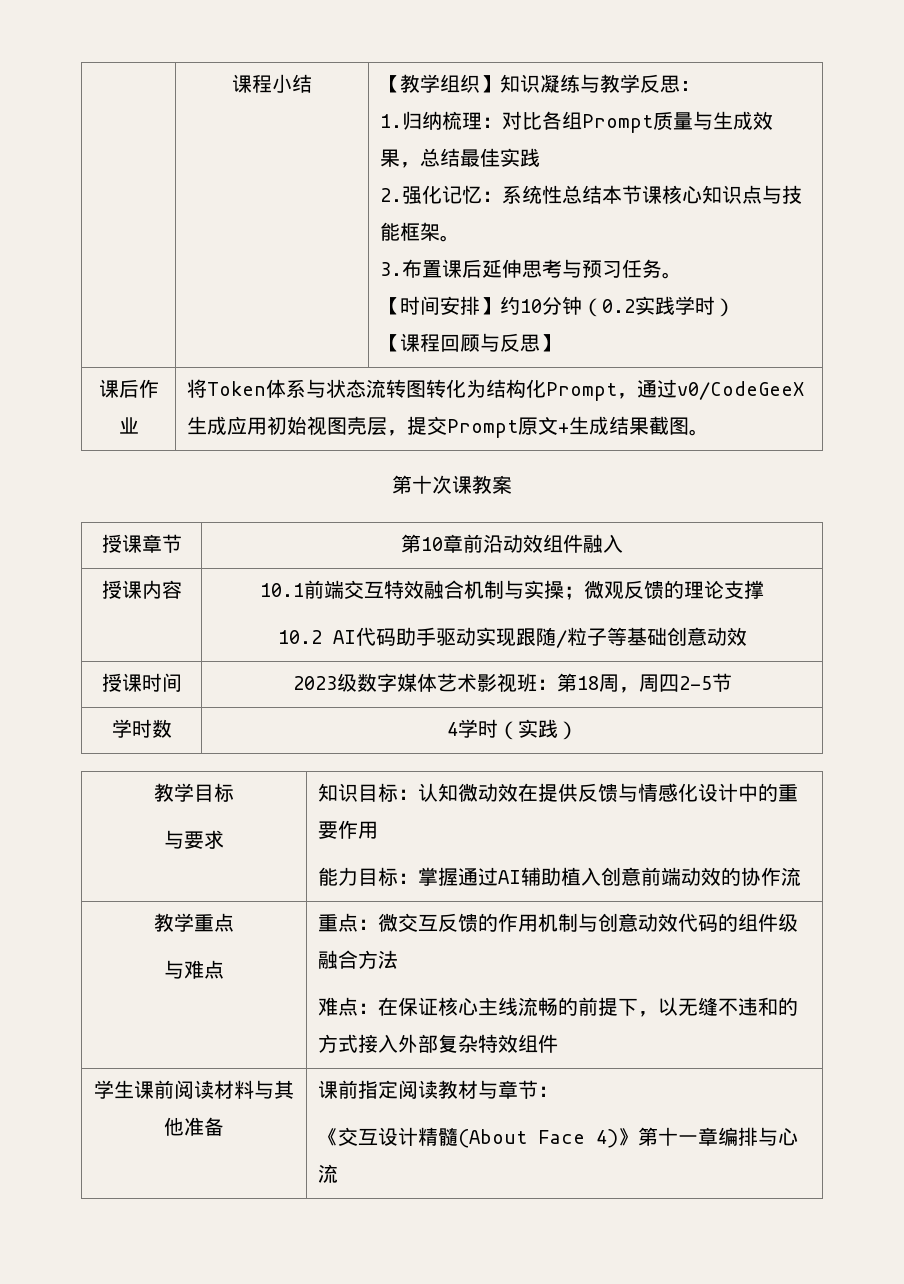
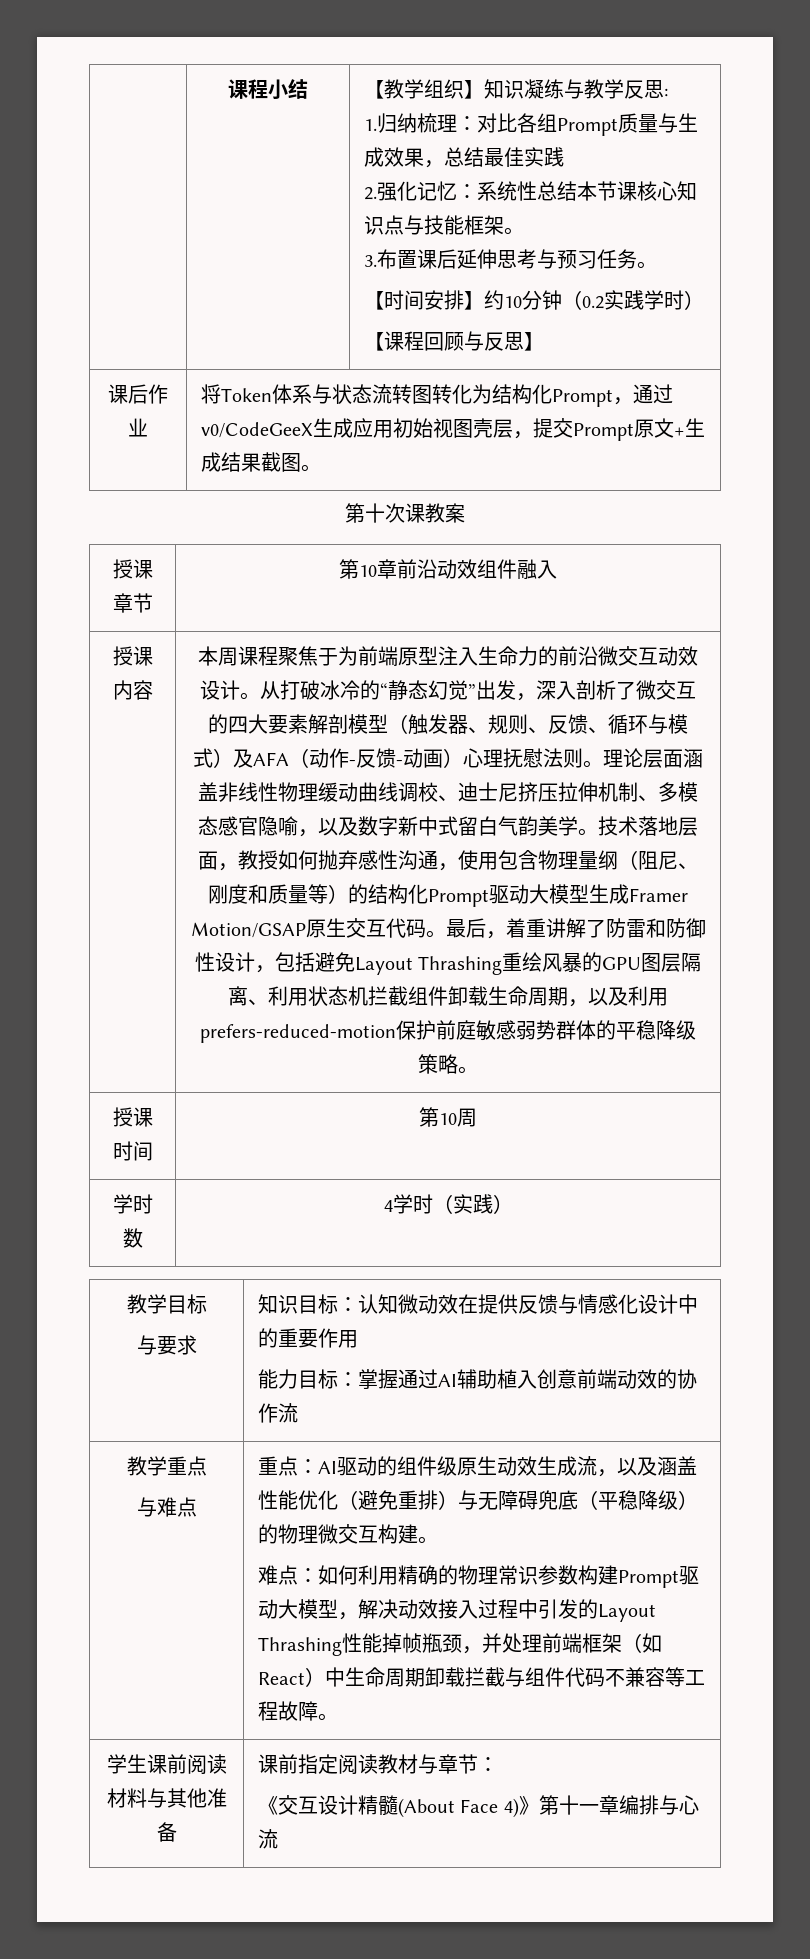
[260,580,764,600] [277,627,747,648] [101,673,182,692] [292,673,732,693] 10.1前端交互特效融合机制与实操；微观反馈的理论支撑 // 10.2 AI代码助手驱动实现跟随/粒子等基础创意动效 // 授课时间 | 2023级数字媒体艺术影视班：第18周，周四2-5节 -> [197,646,698,666] [199,680,696,701] [207,714,688,735] [192,748,703,768] [197,782,698,802] [197,816,698,837] [197,850,698,871] [207,884,688,907] [190,918,706,939] [194,952,702,975] [227,986,668,1007] [199,1020,696,1043] [418,1054,478,1074] [112,1107,153,1127] [112,1141,153,1161] [419,1107,477,1127] 本周课程聚焦于为前端原型注入生命力的前沿微交互动效设计。从打破冰冷的“静态幻觉”出发，深入剖析了微交互的四大要素解剖模型（触发器、规则、反馈、循环与模式）及AFA（动作-反馈-动画）心理抚慰法则。理论层面涵盖非线性物理缓动曲线调校、迪士尼挤压拉伸机制、多模态感官隐喻，以及数字新中式留白气韵美学。技术落地层面，教授如何抛弃感性沟通，使用包含物理量纲（阻尼、刚度和质量等）的结构化Prompt驱动大模型生成Framer Motion/GSAP原生交互代码。最后，着重讲解了防雷和防御性设计，包括避免Layout Thrashing重绘风暴的GPU图层隔离、利用状态机拦截组件卸载生命周期，以及利用prefers-reduced-motion保护前庭敏感弱势群体的平稳降级策略。 // 授课时间 | 第10周
[377,913,798,933] [317,950,398,969] [317,997,798,1017] [317,1034,558,1053] 微交互反馈的作用机制与创意动效代码的组件级融合方法 // 难点：在保证核心主线流畅的前提下，以无缝不违和的方式接入外部复杂特效组件 -> [318,1456,698,1477] [258,1490,699,1510] [258,1524,439,1544] [258,1565,700,1588] [258,1599,657,1622] [258,1633,663,1656] [258,1667,706,1687] [258,1701,339,1721] AI驱动的组件级原生动效生成流，以及涵盖性能优化（避免重排）与无障碍兜底（平稳降级）的物理微交互构建。 // 难点：如何利用精确的物理常识参数构建Prompt驱动大模型，解决动效接入过程中引发的Layout Thrashing性能掉帧瓶颈，并处理前端框架（如React）中生命周期卸载拦截与组件代码不兼容等工程故障。

